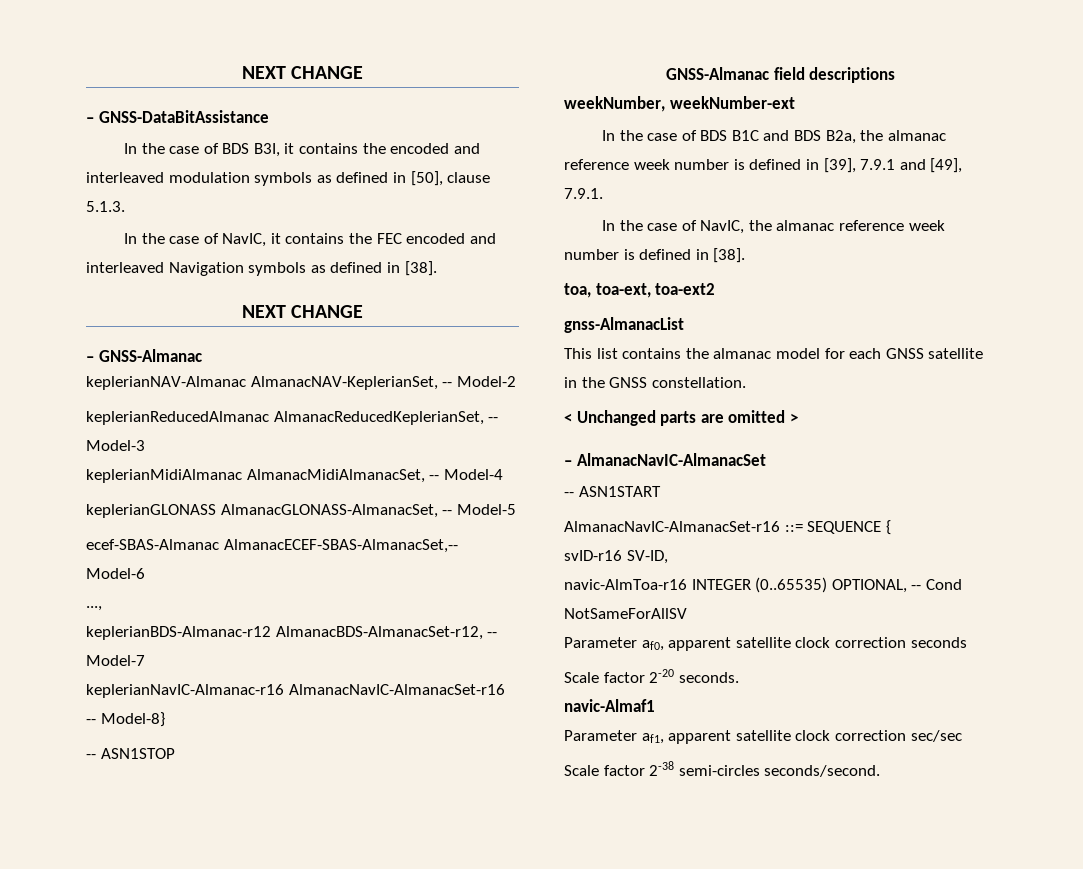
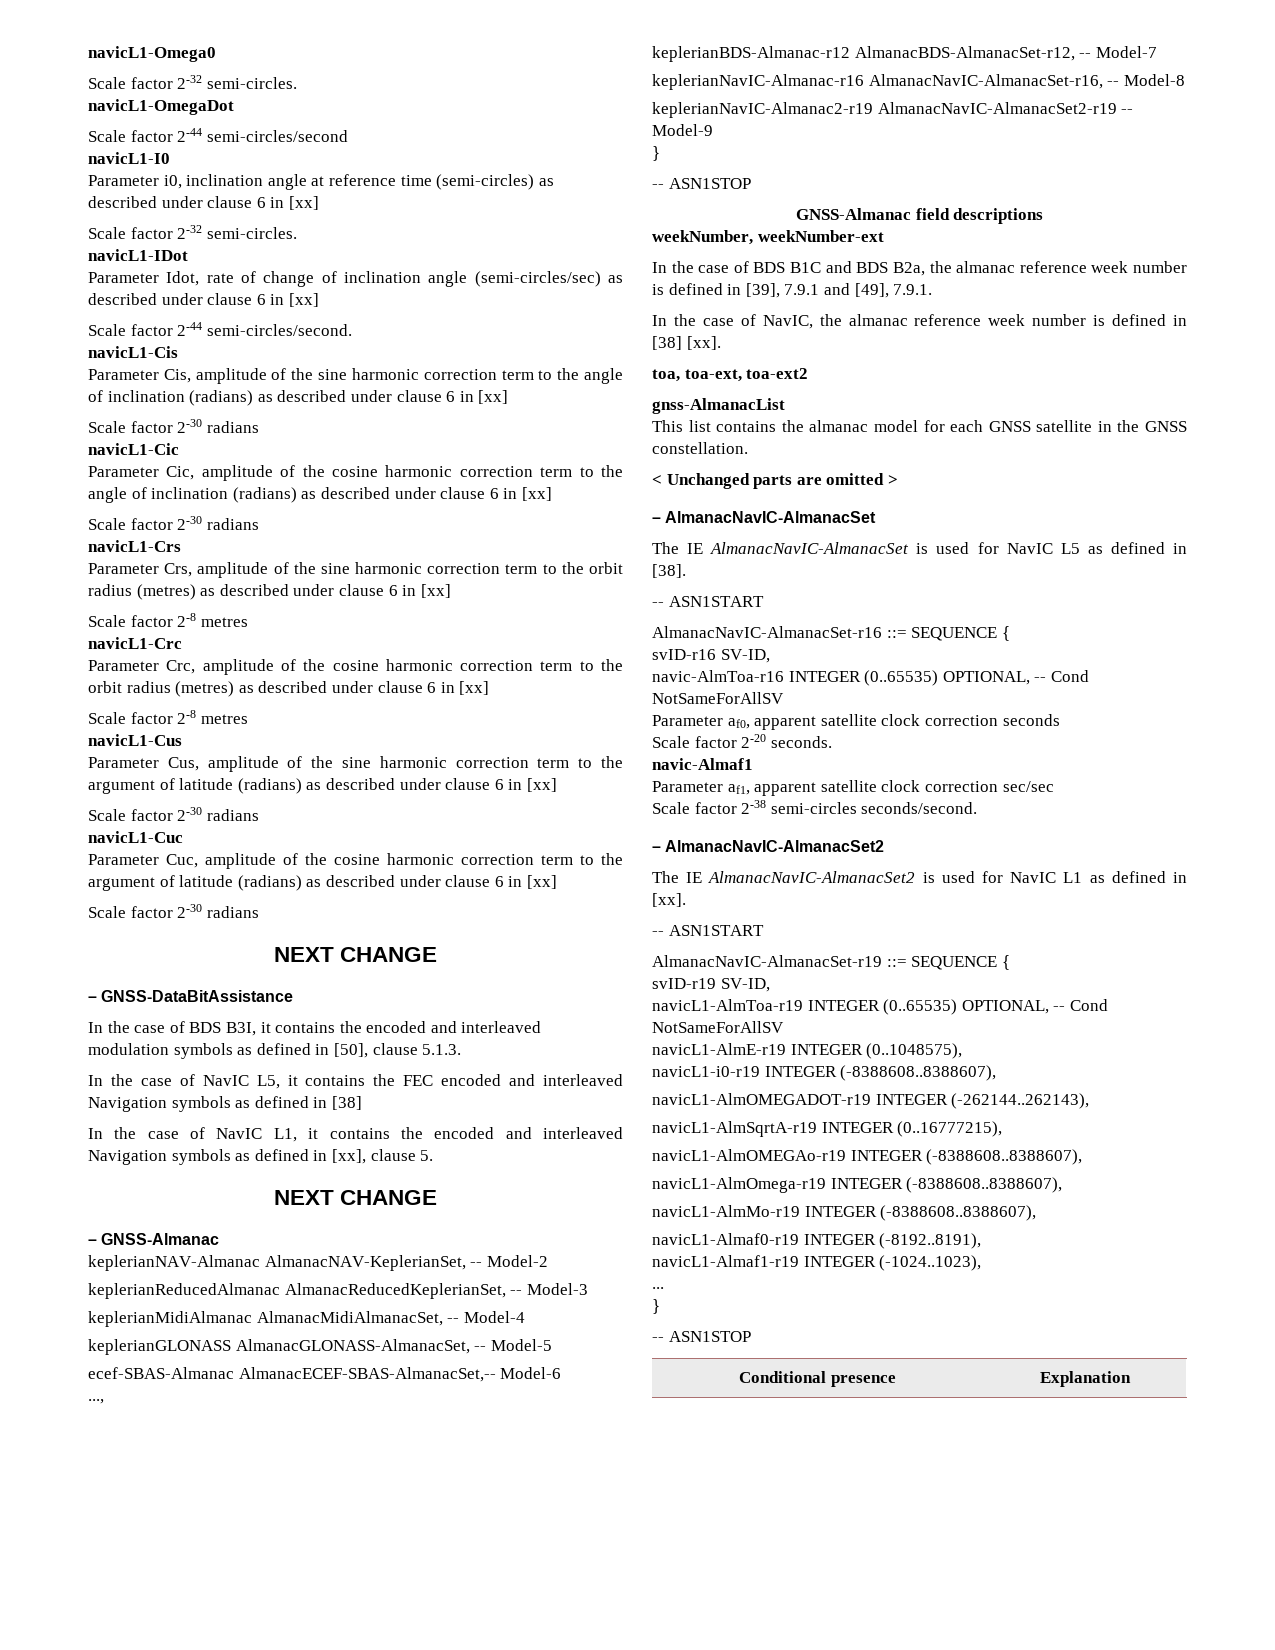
(241, 72) none -> [88,46,216,62] [88,75,297,89] [88,99,234,115] [88,128,348,142] [88,152,170,164] [88,174,554,190] [88,196,319,210] [88,225,297,239] [88,249,188,261] [88,271,623,287] [88,293,319,307] [88,322,352,336] [88,346,178,358] [88,368,623,384] [88,390,509,406] [88,419,259,433] [88,443,179,455] [88,465,623,481] [88,487,552,503] [88,516,259,530] [88,540,181,552] [88,562,623,578] [88,584,451,600] [88,613,248,627] [88,637,182,649] [88,659,623,675] [88,681,490,697] [88,710,248,724] [88,734,182,746] [88,756,623,772] [88,778,557,794] [88,807,259,821] [88,831,183,843] [88,853,623,869] [88,875,557,891] [88,904,259,918] navicL1-Omega0 // Scale factor 2-32 semi-circles. // navicL1-OmegaDot // Scale factor 2-44 semi-circles/second // navicL1-I0 // Parameter i0, inclination angle at reference time (semi-circles) as described under clause 6 in [xx] // Scale factor 2-32 semi-circles. // navicL1-IDot // Parameter Idot, rate of change of inclination angle (semi-circles/sec) as described under clause 6 in [xx] // Scale factor 2-44 semi-circles/second. // navicL1-Cis // Parameter Cis, amplitude of the sine harmonic correction term to the angle of inclination (radians) as described under clause 6 in [xx] // Scale factor 2-30 radians // navicL1-Cic // Parameter Cic, amplitude of the cosine harmonic correction term to the angle of inclination (radians) as described under clause 6 in [xx] // Scale factor 2-30 radians // navicL1-Crs // Parameter Crs, amplitude of the sine harmonic correction term to the orbit radius (metres) as described under clause 6 in [xx] // Scale factor 2-8 metres // navicL1-Crc // Parameter Crc, amplitude of the cosine harmonic correction term to the orbit radius (metres) as described under clause 6 in [xx] // Scale factor 2-8 metres // navicL1-Cus // Parameter Cus, amplitude of the sine harmonic correction term to the argument of latitude (radians) as described under clause 6 in [xx] // Scale factor 2-30 radians // navicL1-Cuc // Parameter Cuc, amplitude of the cosine harmonic correction term to the argument of latitude (radians) as described under clause 6 in [xx] // Scale factor 2-30 radians //
[222,233,267,247] NavIC, -> [202,1075,280,1089] NavIC L5,
[404,261,437,276] [38]. -> [331,1096,362,1110] [88,1127,623,1142] [88,1149,434,1165] [38] // In the case of NavIC L1, it contains the encoded and interleaved Navigation symbols as defined in [xx], clause 5.
[288,684,505,695] [86,712,165,727] AlmanacNavIC-AlmanacSet-r16 -- Model-8} -> [868,74,1185,89] [652,102,1134,118] [652,124,713,136] [652,146,660,161] AlmanacNavIC-AlmanacSet-r16, -- Model-8 // keplerianNavIC-Almanac2-r19 AlmanacNavIC-AlmanacSet2-r19 -- Model-9 // }
[713,248,746,263] [38]. -> [652,336,721,350] [38] [xx].
(766, 459) none -> [652,542,1187,554] [652,564,686,578] // The IE AlmanacNavIC-AlmanacSet is used for NavIC L5 as defined in [38].
(881, 771) none -> [652,840,885,852] [652,871,1187,883] [652,893,686,907] [652,925,764,936] [652,955,1010,970] [652,978,770,992] [652,999,1108,1015] [652,1021,784,1033] [652,1043,963,1059] [652,1065,997,1081] [652,1093,1090,1109] [652,1121,1003,1137] [652,1149,1083,1165] [652,1177,1063,1193] [652,1205,1037,1221] [652,1233,982,1249] [652,1255,982,1271] [652,1287,664,1289] [652,1299,660,1314] [652,1331,751,1342] [739,1371,896,1387] [1039,1371,1131,1387] // – AlmanacNavIC-AlmanacSet2 // The IE AlmanacNavIC-AlmanacSet2 is used for NavIC L1 as defined in [xx]. // -- ASN1START // AlmanacNavIC-AlmanacSet-r19 ::= SEQUENCE { // svID-r19 SV-ID, // navicL1-AlmToa-r19 INTEGER (0..65535) OPTIONAL, -- Cond NotSameForAllSV // navicL1-AlmE-r19 INTEGER (0..1048575), // navicL1-i0-r19 INTEGER (-8388608..8388607), // navicL1-AlmOMEGADOT-r19 INTEGER (-262144..262143), // navicL1-AlmSqrtA-r19 INTEGER (0..16777215), // navicL1-AlmOMEGAo-r19 INTEGER (-8388608..8388607), // navicL1-AlmOmega-r19 INTEGER (-8388608..8388607), // navicL1-AlmMo-r19 INTEGER (-8388608..8388607), // navicL1-Almaf0-r19 INTEGER (-8192..8191), // navicL1-Almaf1-r19 INTEGER (-1024..1023), // ... // } // -- ASN1STOP // Conditional presence | Explanation

